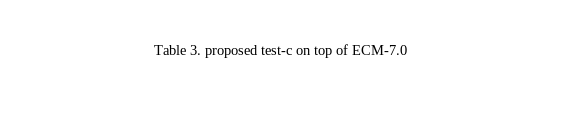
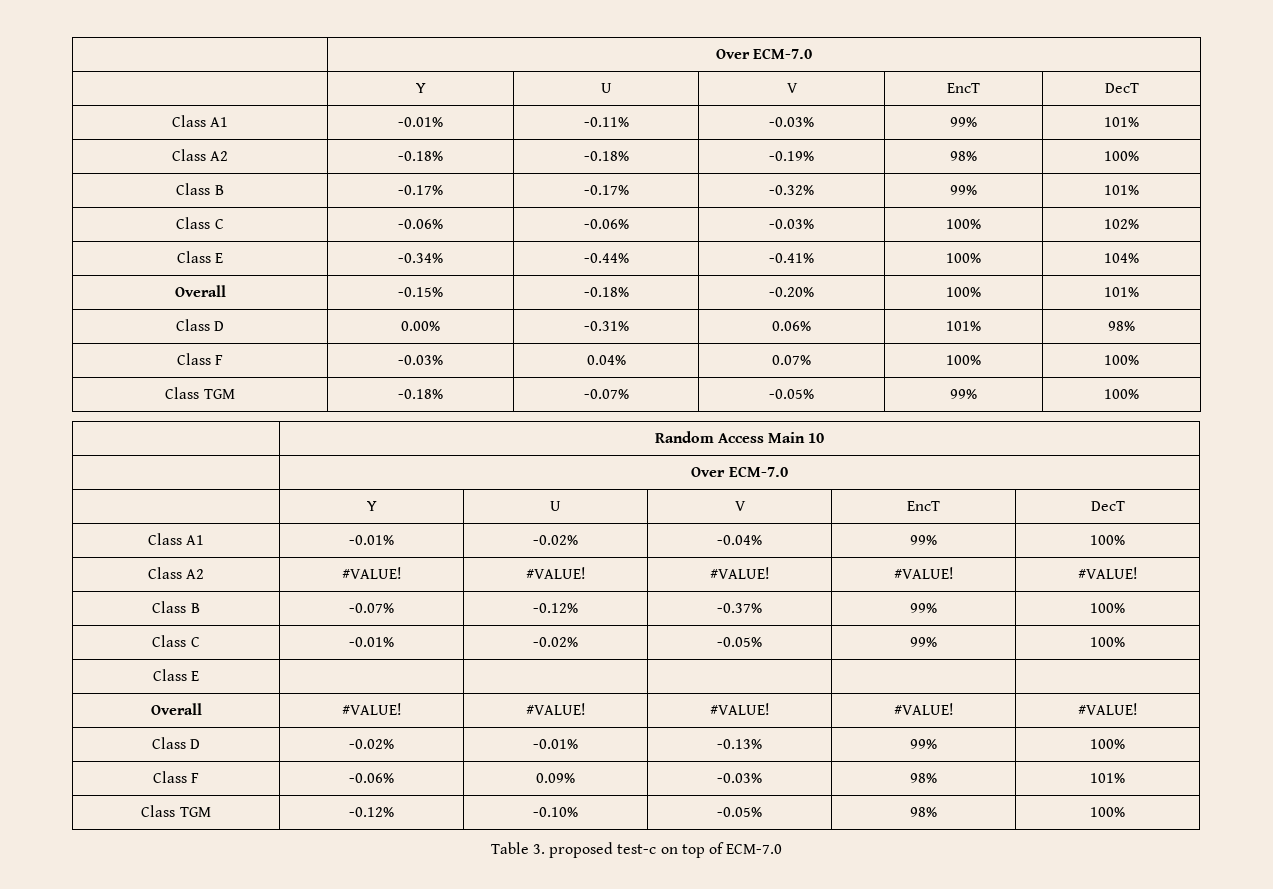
(154, 50) none -> [715,48,813,59] [415,83,426,93] [600,83,612,93] [786,83,798,93] [947,83,980,93] [1104,83,1139,93] [171,115,229,127] [398,117,443,127] [583,117,629,127] [769,117,814,127] [950,117,977,127] [1104,117,1139,127] [171,149,229,161] [398,151,443,161] [583,151,629,161] [769,151,814,161] [950,151,977,161] [1104,151,1139,161] [176,183,224,195] [398,185,443,195] [583,185,629,195] [769,185,814,195] [950,185,977,195] [1104,185,1139,195] [176,217,224,229] [398,219,443,229] [583,219,629,229] [769,219,814,229] [946,219,981,229] [1104,219,1139,229] [176,251,224,263] [398,253,443,263] [583,253,629,263] [769,253,814,263] [946,253,981,263] [1104,253,1139,263] [174,285,226,297] [398,287,443,297] [583,287,629,297] [769,287,814,297] [946,287,981,297] [1104,287,1139,297] [175,319,225,331] [401,321,440,331] [583,321,629,331] [772,321,811,331] [946,321,981,331] [1108,321,1135,331] [176,353,224,365] [398,355,443,365] [586,355,626,365] [772,355,811,365] [946,355,981,365] [1104,355,1139,365] [165,387,235,399] [398,389,443,399] [583,389,629,399] [769,389,814,399] [950,389,977,399] [1104,389,1139,399] [654,431,825,443] [691,466,788,477] [366,501,377,511] [550,501,561,511] [734,501,746,511] [907,501,940,511] [1090,501,1125,511] [147,533,205,545] [349,535,394,545] [533,535,578,545] [717,535,762,545] [910,535,937,545] [1090,535,1125,545] [147,567,205,579] [341,567,402,579] [525,567,586,579] [709,567,770,579] [893,567,954,579] [1077,567,1138,579] [152,601,200,613] [349,603,394,613] [533,603,578,613] [717,603,762,613] [910,603,937,613] [1090,603,1125,613] [152,635,200,647] [349,637,394,647] [533,637,578,647] [717,637,762,647] [910,637,937,647] [1090,637,1125,647] [152,669,200,681] [150,703,202,715] [341,703,402,715] [525,703,586,715] [709,703,770,715] [893,703,954,715] [1077,703,1138,715] [151,737,201,749] [349,739,394,749] [533,739,578,749] [717,739,762,749] [910,739,937,749] [1090,739,1125,749] [152,771,200,783] [349,773,394,783] [536,773,575,783] [717,773,762,783] [910,773,937,783] [1090,773,1125,783] [141,805,211,817] [349,807,394,817] [533,807,578,817] [717,807,762,817] [910,807,937,817] [1090,807,1125,817] | Over ECM-7.0 // | Y | U | V | EncT | DecT // Class A1 | -0.01% | -0.11% | -0.03% | 99% | 101% // Class A2 | -0.18% | -0.18% | -0.19% | 98% | 100% // Class B | -0.17% | -0.17% | -0.32% | 99% | 101% // Class C | -0.06% | -0.06% | -0.03% | 100% | 102% // Class E | -0.34% | -0.44% | -0.41% | 100% | 104% // Overall | -0.15% | -0.18% | -0.20% | 100% | 101% // Class D | 0.00% | -0.31% | 0.06% | 101% | 98% // Class F | -0.03% | 0.04% | 0.07% | 100% | 100% // Class TGM | -0.18% | -0.07% | -0.05% | 99% | 100% // | Random Access Main 10 // | Over ECM-7.0 // | Y | U | V | EncT | DecT // Class A1 | -0.01% | -0.02% | -0.04% | 99% | 100% // Class A2 | #VALUE! | #VALUE! | #VALUE! | #VALUE! | #VALUE! // Class B | -0.07% | -0.12% | -0.37% | 99% | 100% // Class C | -0.01% | -0.02% | -0.05% | 99% | 100% // Class E | | | | | // Overall | #VALUE! | #VALUE! | #VALUE! | #VALUE! | #VALUE! // Class D | -0.02% | -0.01% | -0.13% | 99% | 100% // Class F | -0.06% | 0.09% | -0.03% | 98% | 101% // Class TGM | -0.12% | -0.10% | -0.05% | 98% | 100% //

